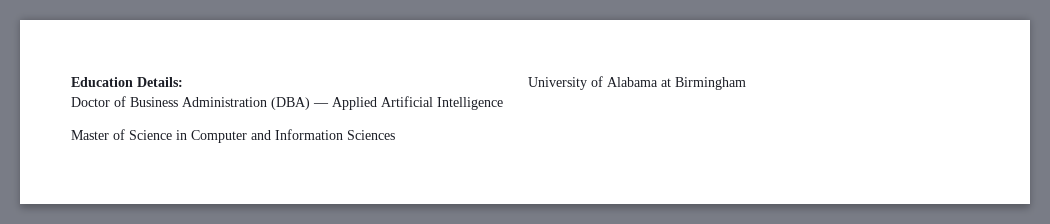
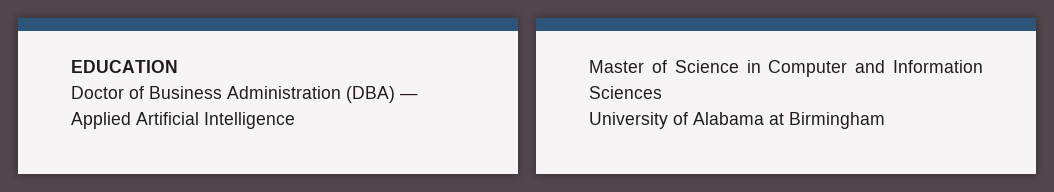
[71,77,183,87] Education Details: -> [71,60,178,73] EDUCATION

